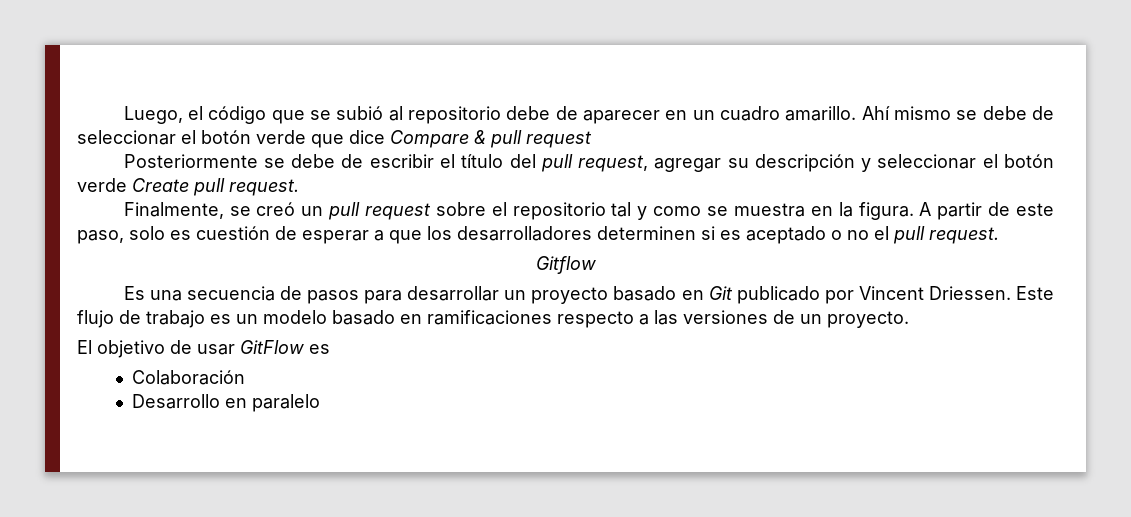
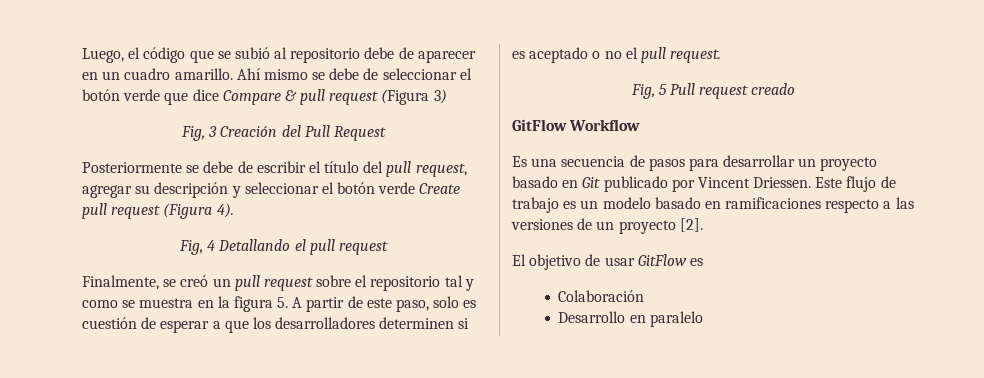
(592, 139) none -> [381,89,447,105] [181,125,386,141] (Figura 3) // Fig, 3 Creación del Pull Request
[229,179,299,196] request. -> [111,203,234,219] [179,239,388,255] request (Figura 4). // Fig, 4 Detallando el pull request
[858,202,914,220] figura. -> [233,296,289,312] figura 5.
[535,256,596,274] Gitflow -> [630,83,796,99] [512,119,641,131] Fig, 5 Pull request creado // GitFlow Workflow
[827,311,909,328] proyecto. -> [618,218,703,234] proyecto [2].

